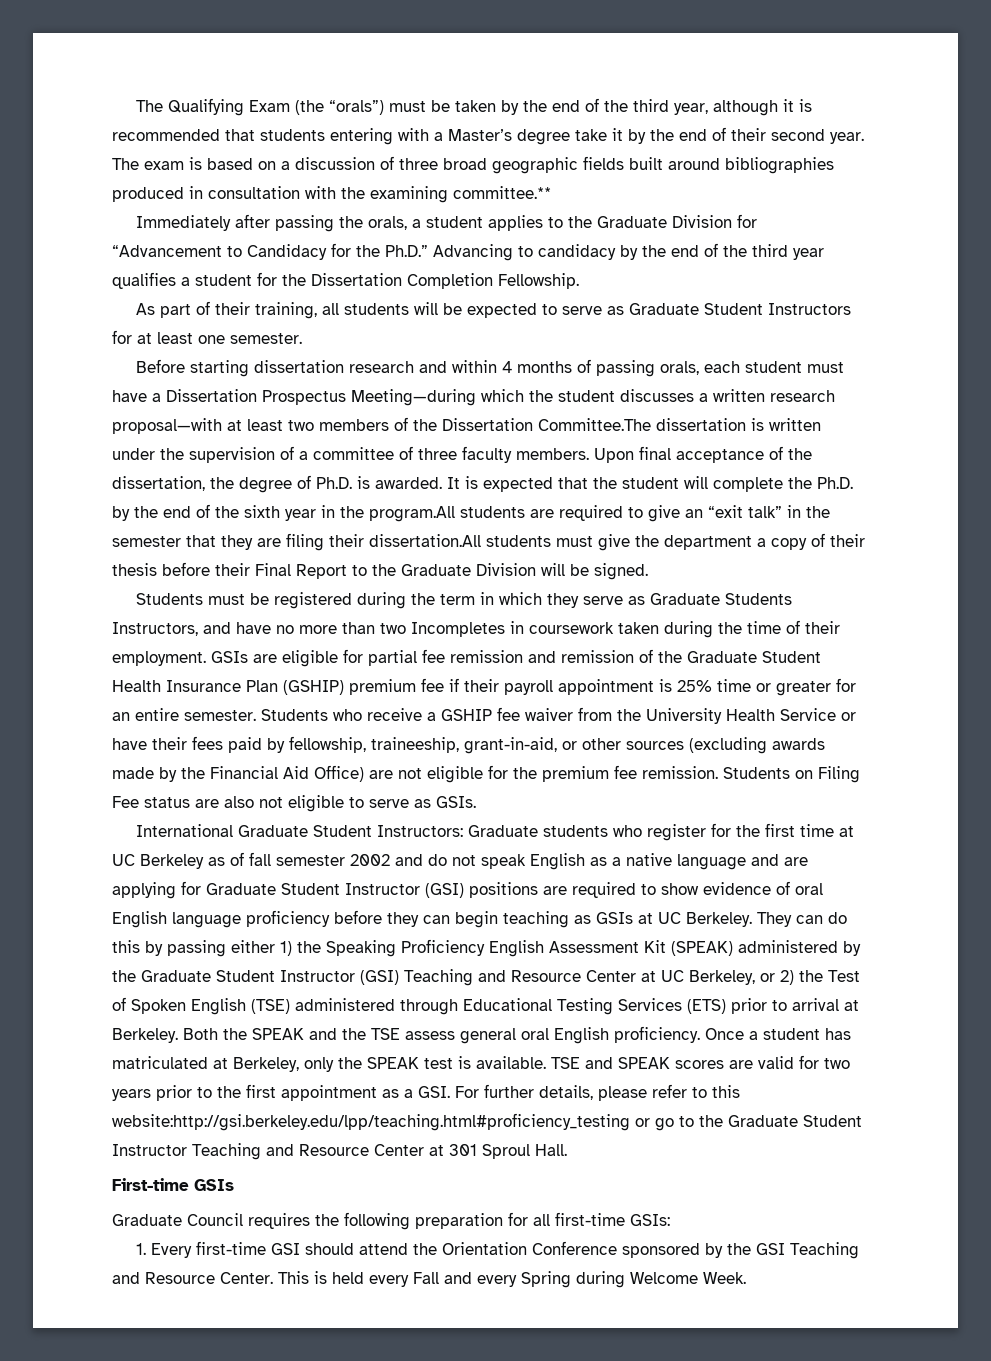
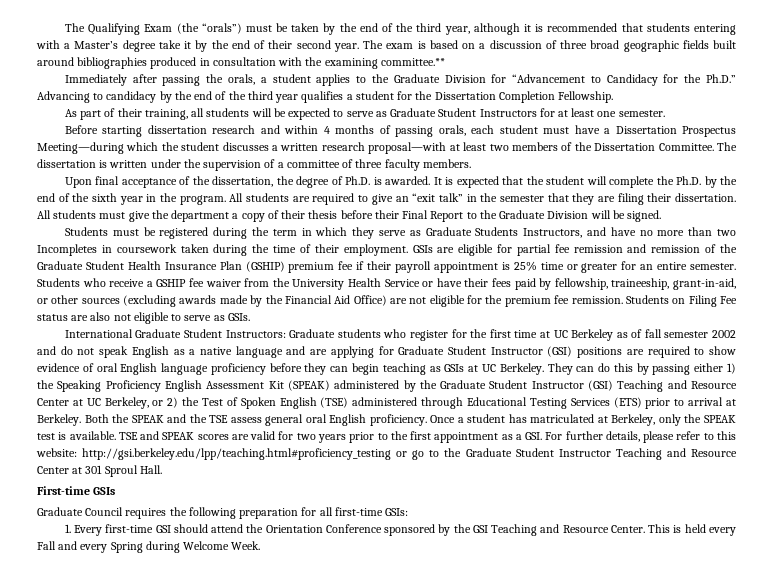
[538,418,651,431] Committee.The -> [658,142,737,151] Committee. The
(589, 454) none -> (471, 163) //
[369,506,455,522] program.All -> [179,193,244,205] program. All
[369,534,481,547] dissertation.All -> [674,193,736,202] [37,210,51,219] dissertation. All
[112,1113,630,1131] website:http://gsi.berkeley.edu/lpp/teaching.html#proficiency_testing -> [36,448,392,460] website: http://gsi.berkeley.edu/lpp/teaching.html#proficiency_testing

